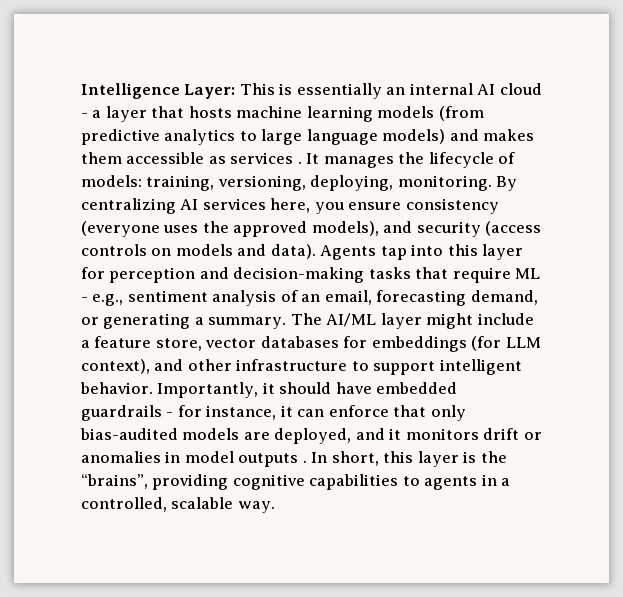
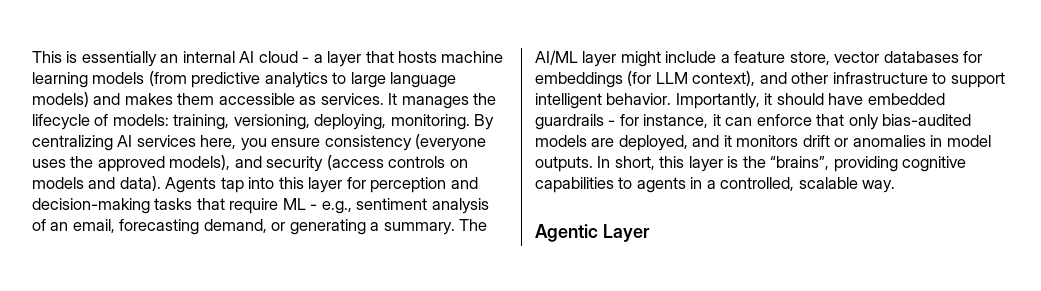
[81,83,236,99] Intelligence Layer: -> (32, 57) none
[230,152,302,164] services . -> [320,93,384,105] services.
[238,453,307,467] outputs . -> [535,156,593,172] outputs.
(275, 507) none -> [535,224,650,242] // Agentic Layer

